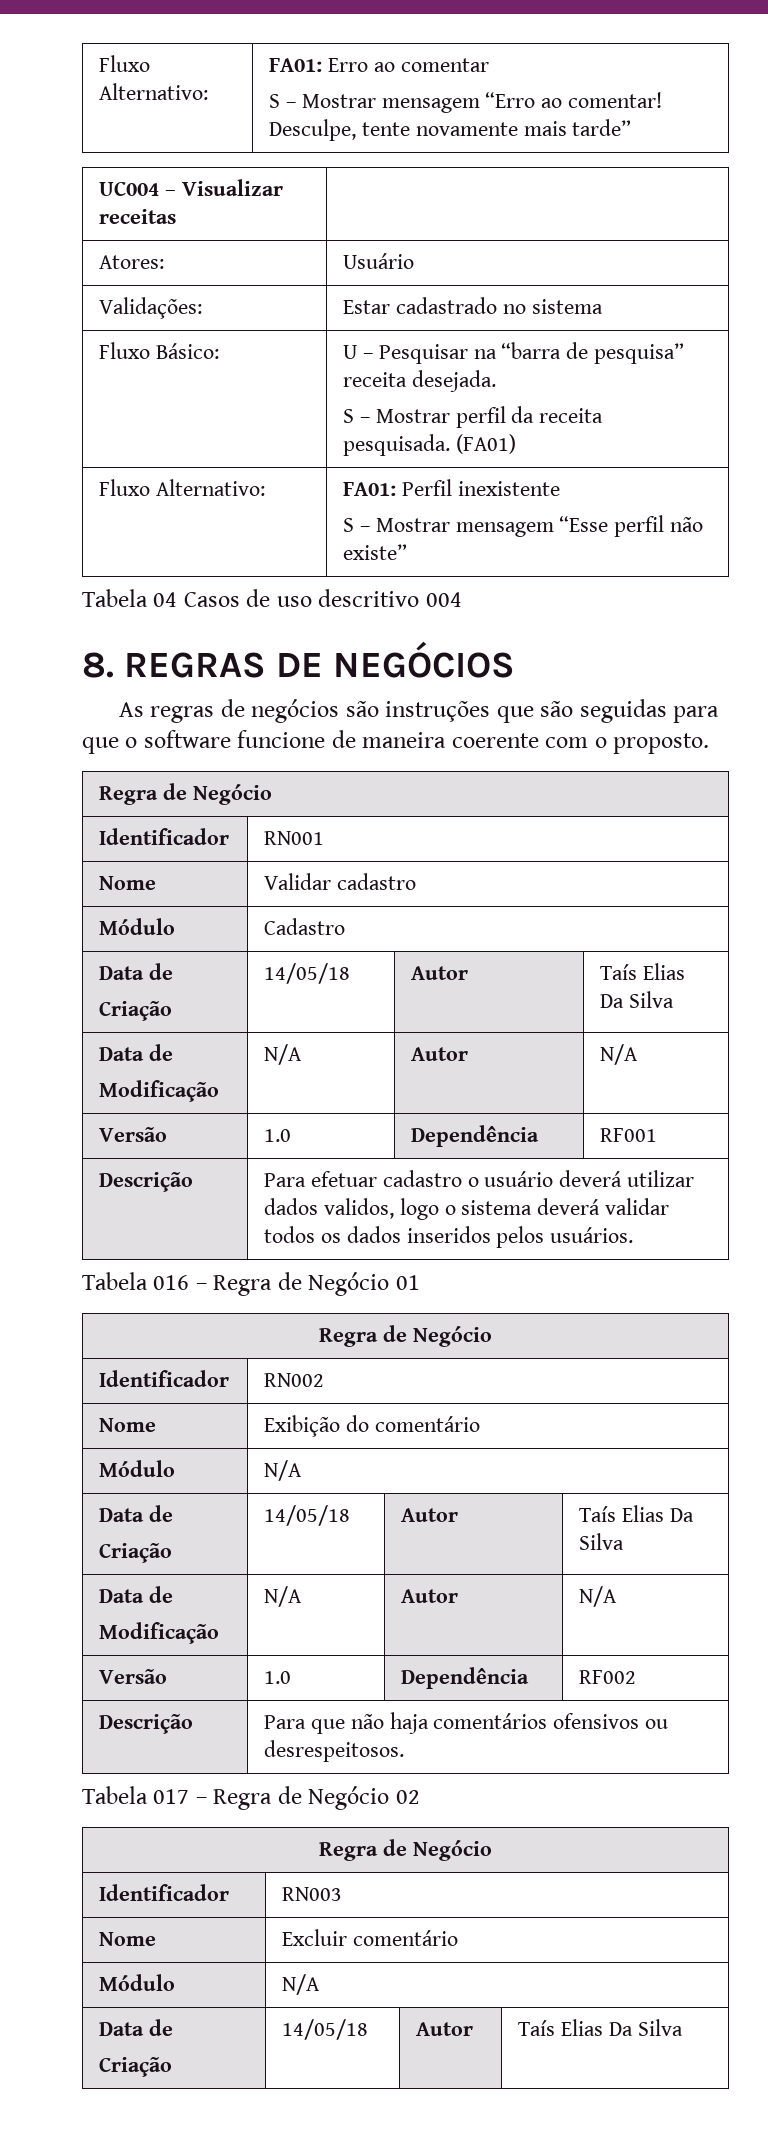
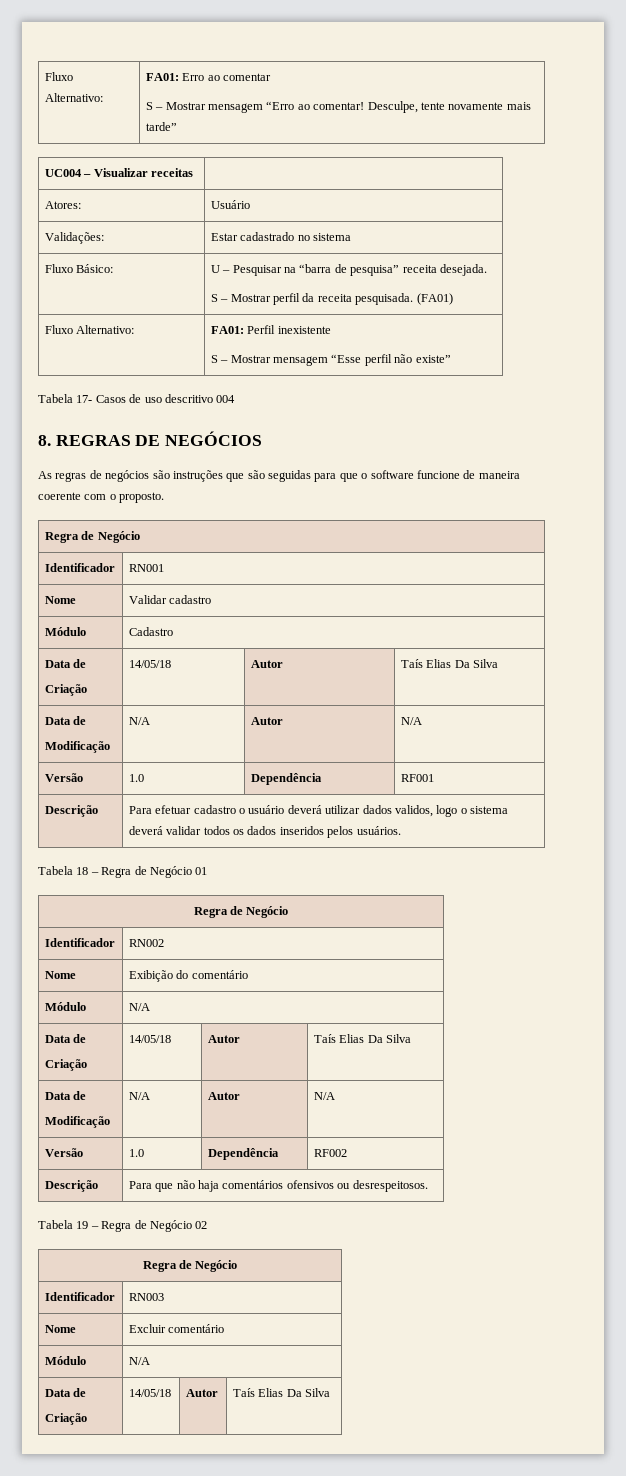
[153,592,178,607] 04 -> [76,395,93,403] 17-
[153,1275,190,1290] 016 -> [76,867,89,875] 18
[153,1789,190,1804] 017 -> [76,1221,89,1229] 19

